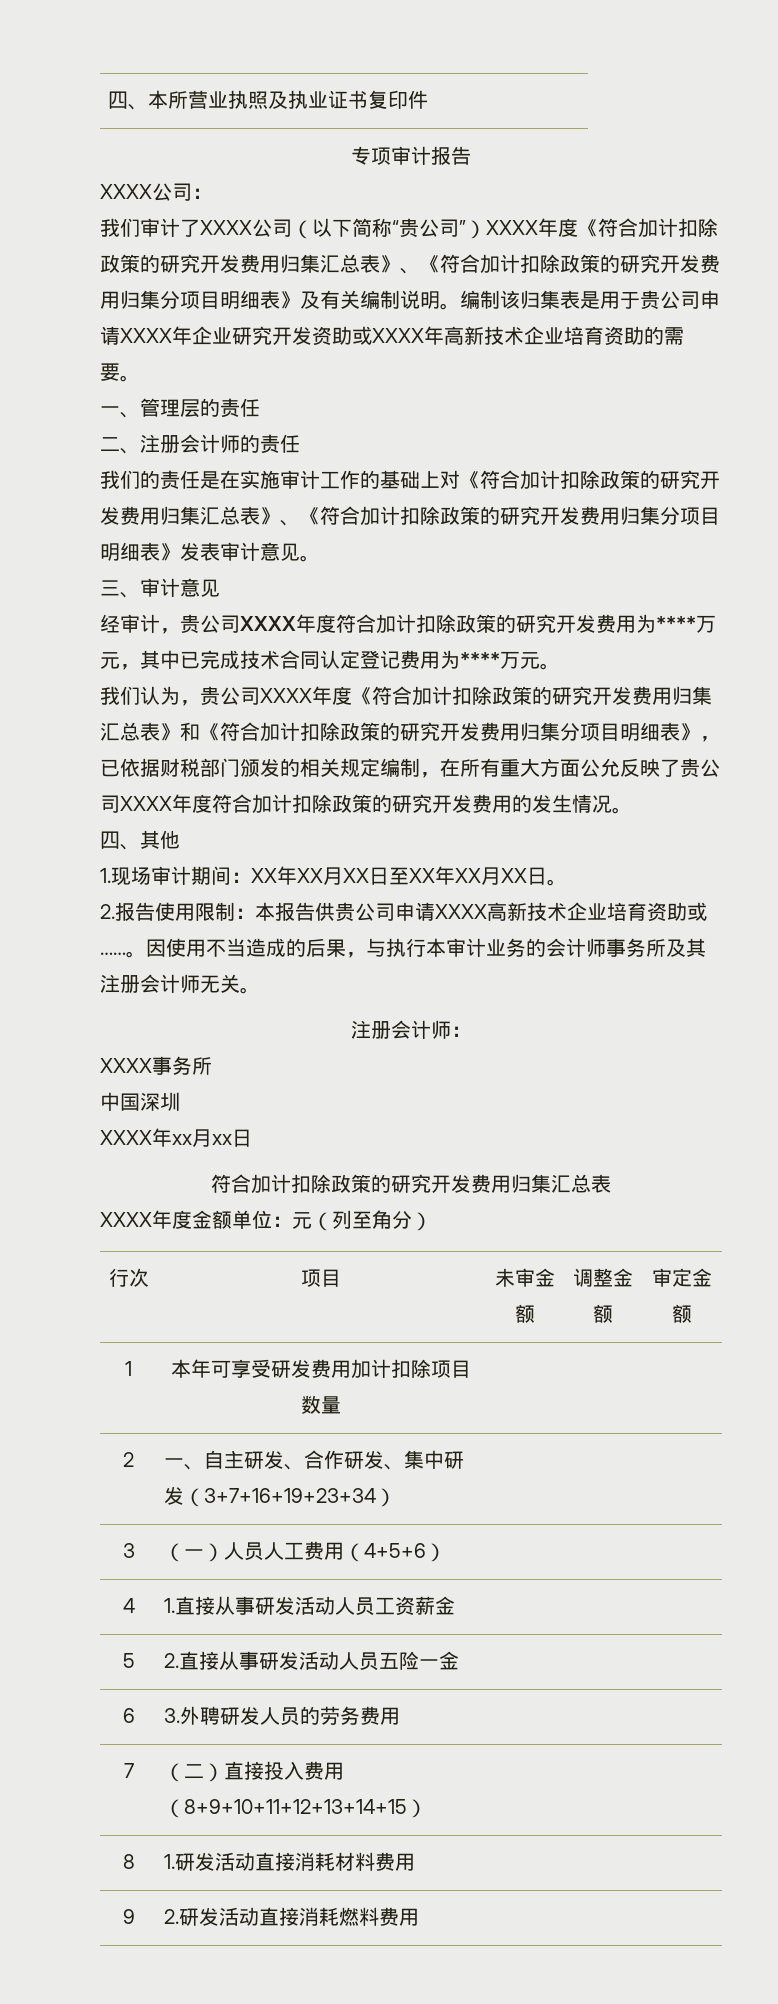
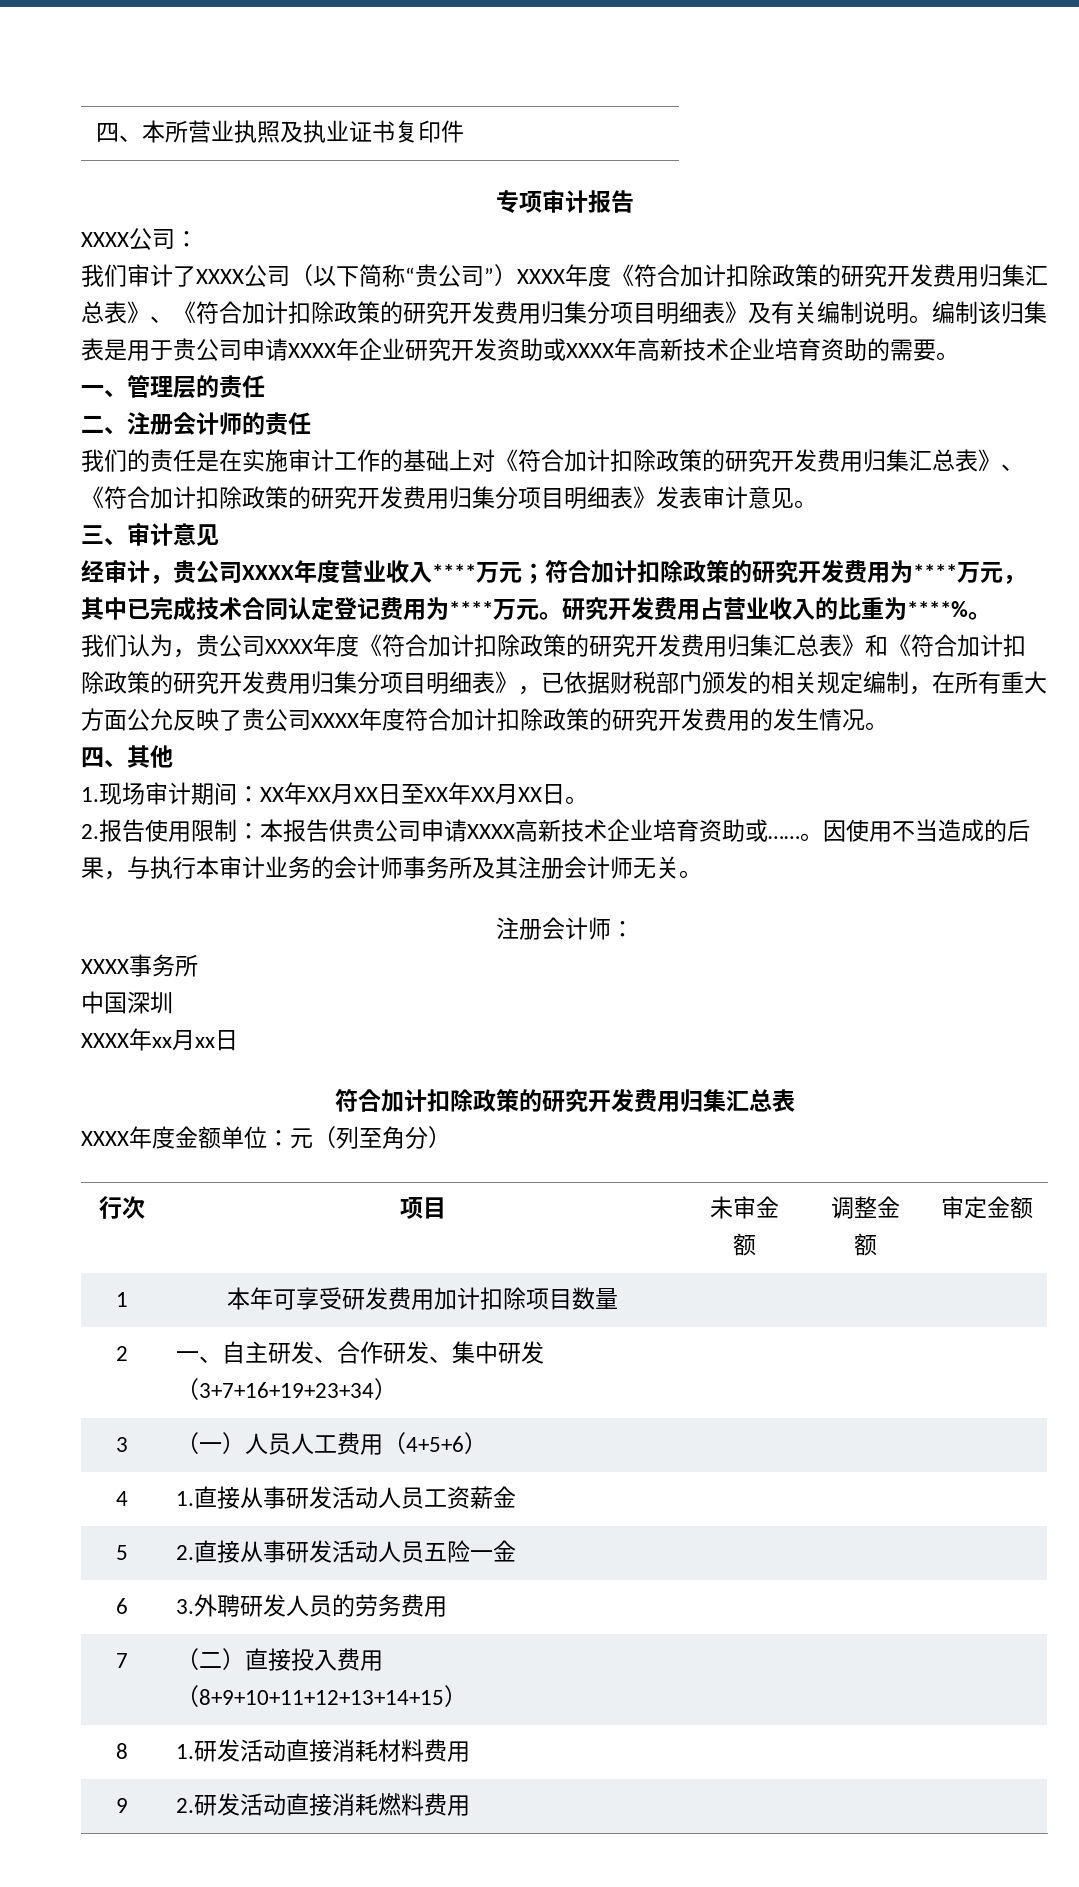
(336, 623) none -> [340,560,545,584] 营业收入****万元；
(560, 666) none -> [562,597,991,620] 研究开发费用占营业收入的比重为****%。

